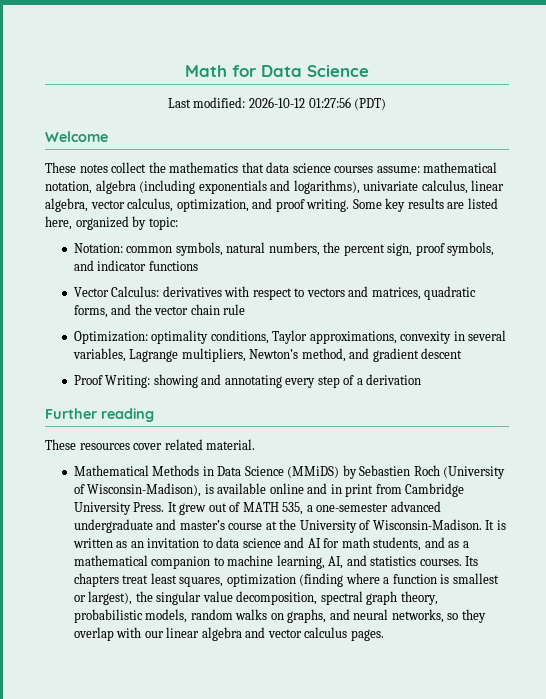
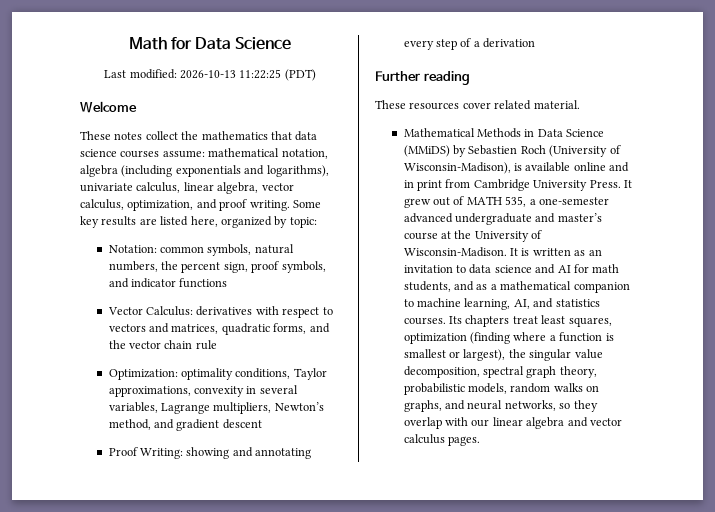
[249,97,351,108] 2026-10-12 01:27:56 -> [180,69,282,79] 2026-10-13 11:22:25

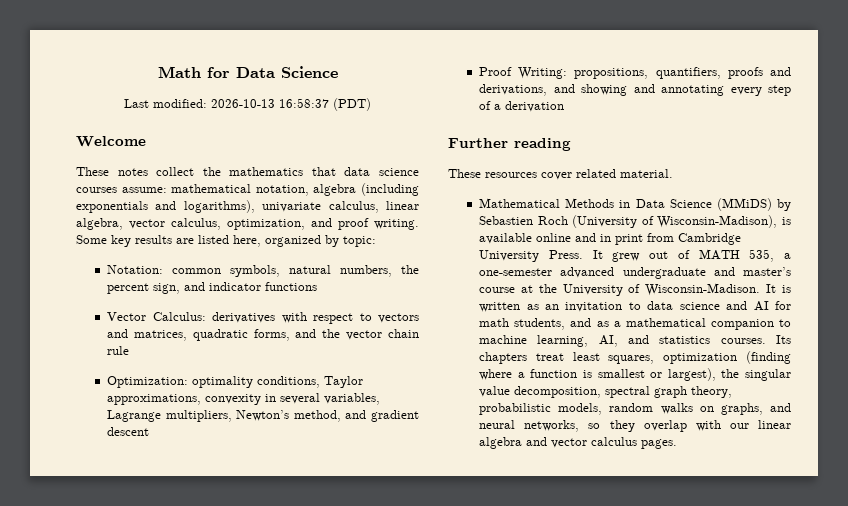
[239,69,282,79] 11:22:25 -> [279,98,329,108] 16:58:37
[251,261,326,273] proof symbols, -> (181, 288) none
(184, 453) none -> [574,67,791,79] [479,84,575,96] propositions, quantifiers, proofs and derivations, and

